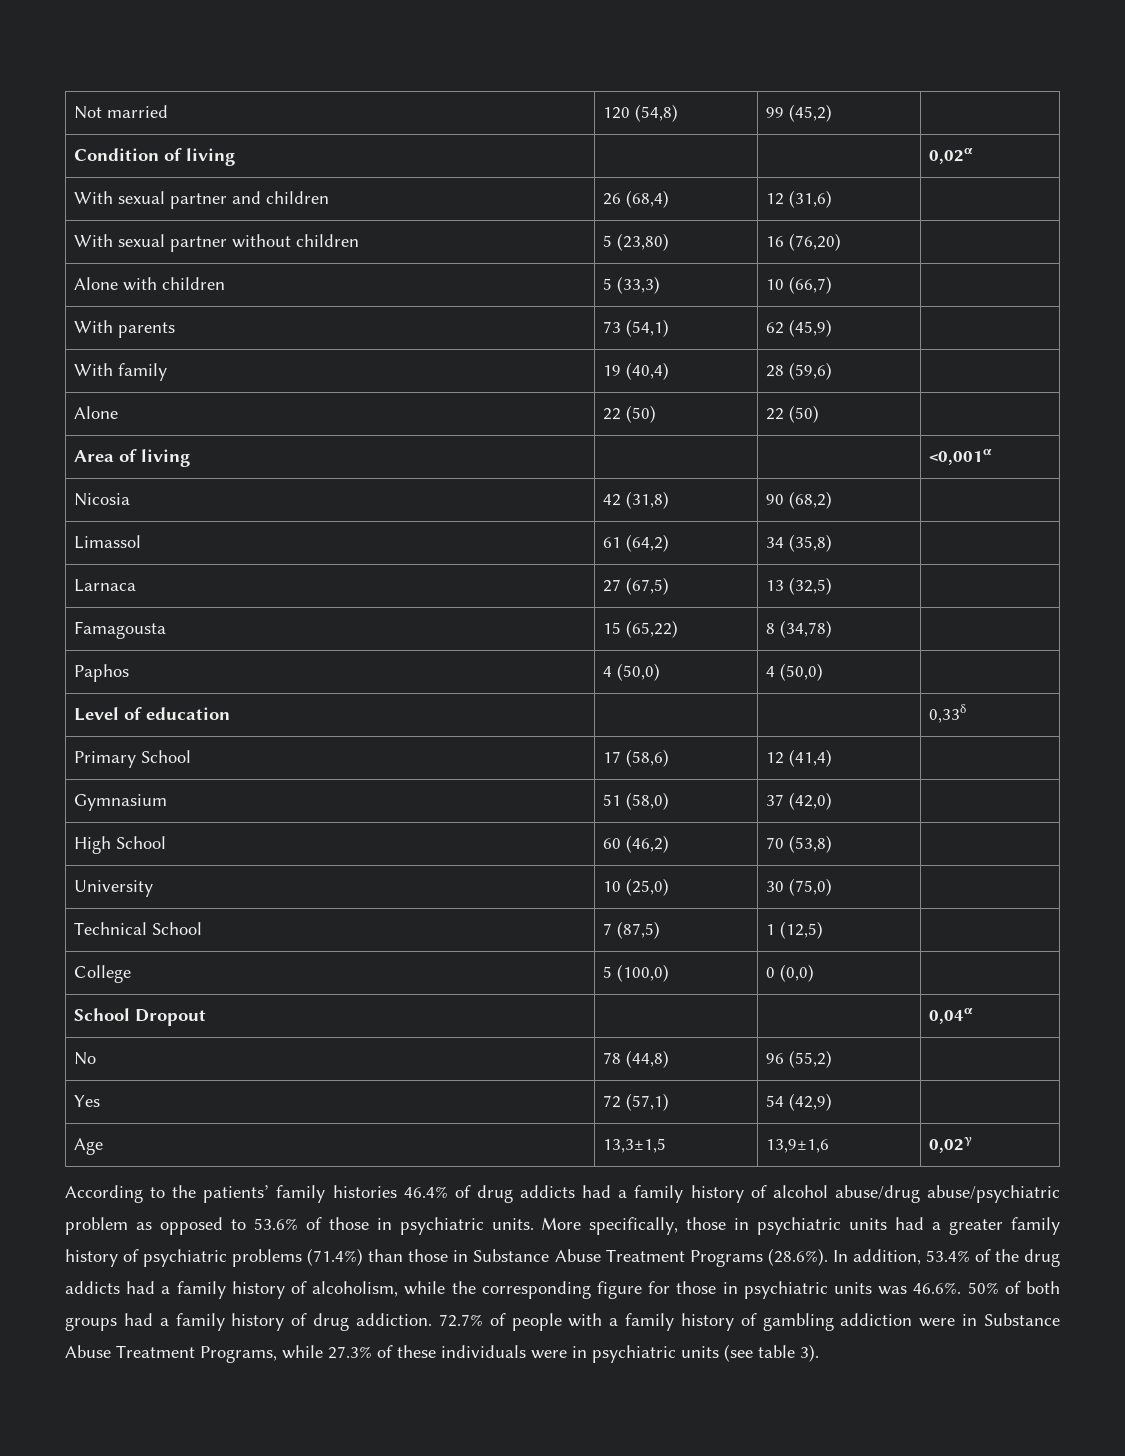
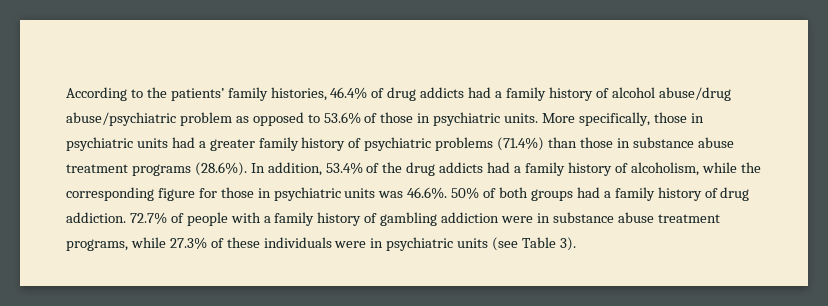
[73,105,168,119] [602,104,678,122] [765,104,832,122] [73,148,235,166] [928,147,973,164] [73,191,329,209] [602,190,669,208] [765,190,832,208] [73,234,359,252] [602,233,669,251] [765,233,841,251] [73,277,225,291] [602,276,660,294] [765,276,832,294] [73,320,175,338] [602,319,669,337] [765,319,832,337] [73,363,167,381] [602,362,669,380] [765,362,832,380] [73,406,118,419] [602,405,656,423] [765,405,819,423] [73,449,190,467] [928,448,992,465] [73,493,130,506] [602,491,669,509] [765,491,832,509] [73,535,141,549] [602,534,669,552] [765,534,832,552] [73,579,136,592] [602,577,669,595] [765,577,832,595] [73,621,166,639] [602,620,678,638] [765,620,832,638] [73,664,129,682] [602,663,660,681] [765,663,823,681] [73,707,230,721] [928,704,966,723] [73,750,191,768] [602,749,669,767] [765,749,832,767] [73,794,167,811] [602,792,669,810] [765,792,832,810] [73,836,166,854] [602,835,669,853] [765,835,832,853] [73,880,153,897] [602,878,669,896] [765,878,832,896] [73,922,202,935] [602,921,660,939] [765,921,823,939] [73,965,131,983] [602,964,669,982] [765,964,814,982] [73,1008,206,1026] [928,1007,973,1024] [73,1052,96,1065] [602,1050,669,1068] [765,1050,832,1068] [73,1095,100,1107] [602,1093,669,1111] [765,1093,832,1111] [73,1138,103,1155] [602,1138,666,1153] [765,1139,829,1153] [928,1137,972,1153] Not married | 120 (54,8) | 99 (45,2) | // Condition of living | | | 0,02α // With sexual partner and children | 26 (68,4) | 12 (31,6) | // With sexual partner without children | 5 (23,80) | 16 (76,20) | // Alone with children | 5 (33,3) | 10 (66,7) | // With parents | 73 (54,1) | 62 (45,9) | // With family | 19 (40,4) | 28 (59,6) | // Alone | 22 (50) | 22 (50) | // Area of living | | | <0,001α // Nicosia | 42 (31,8) | 90 (68,2) | // Limassol | 61 (64,2) | 34 (35,8) | // Larnaca | 27 (67,5) | 13 (32,5) | // Famagousta | 15 (65,22) | 8 (34,78) | // Paphos | 4 (50,0) | 4 (50,0) | // Level of education | | | 0,33δ // Primary School | 17 (58,6) | 12 (41,4) | // Gymnasium | 51 (58,0) | 37 (42,0) | // High School | 60 (46,2) | 70 (53,8) | // University | 10 (25,0) | 30 (75,0) | // Technical School | 7 (87,5) | 1 (12,5) | // College | 5 (100,0) | 0 (0,0) | // School Dropout | | | 0,04α // No | 78 (44,8) | 96 (55,2) | // Yes | 72 (57,1) | 54 (42,9) | // Age | 13,3±1,5 | 13,9±1,6 | 0,02γ // -> (66, 94) none
[332,1185,397,1198] histories -> [270,87,327,101] histories,
[473,1249,763,1267] Substance Abuse Treatment Programs -> [632,137,734,148] [66,164,191,176] substance abuse treatment programs
[984,1313,1061,1326] [65,1345,277,1363] Substance Abuse Treatment Programs, -> [552,212,720,223] [66,239,128,251] substance abuse treatment programs,
[758,1345,795,1358] table -> [522,237,557,248] Table

